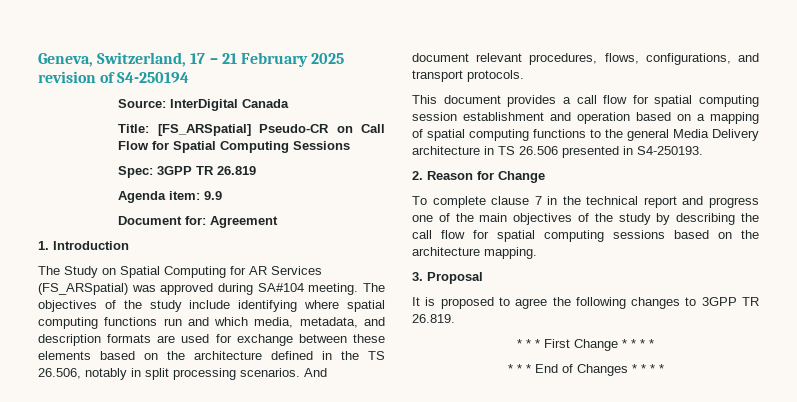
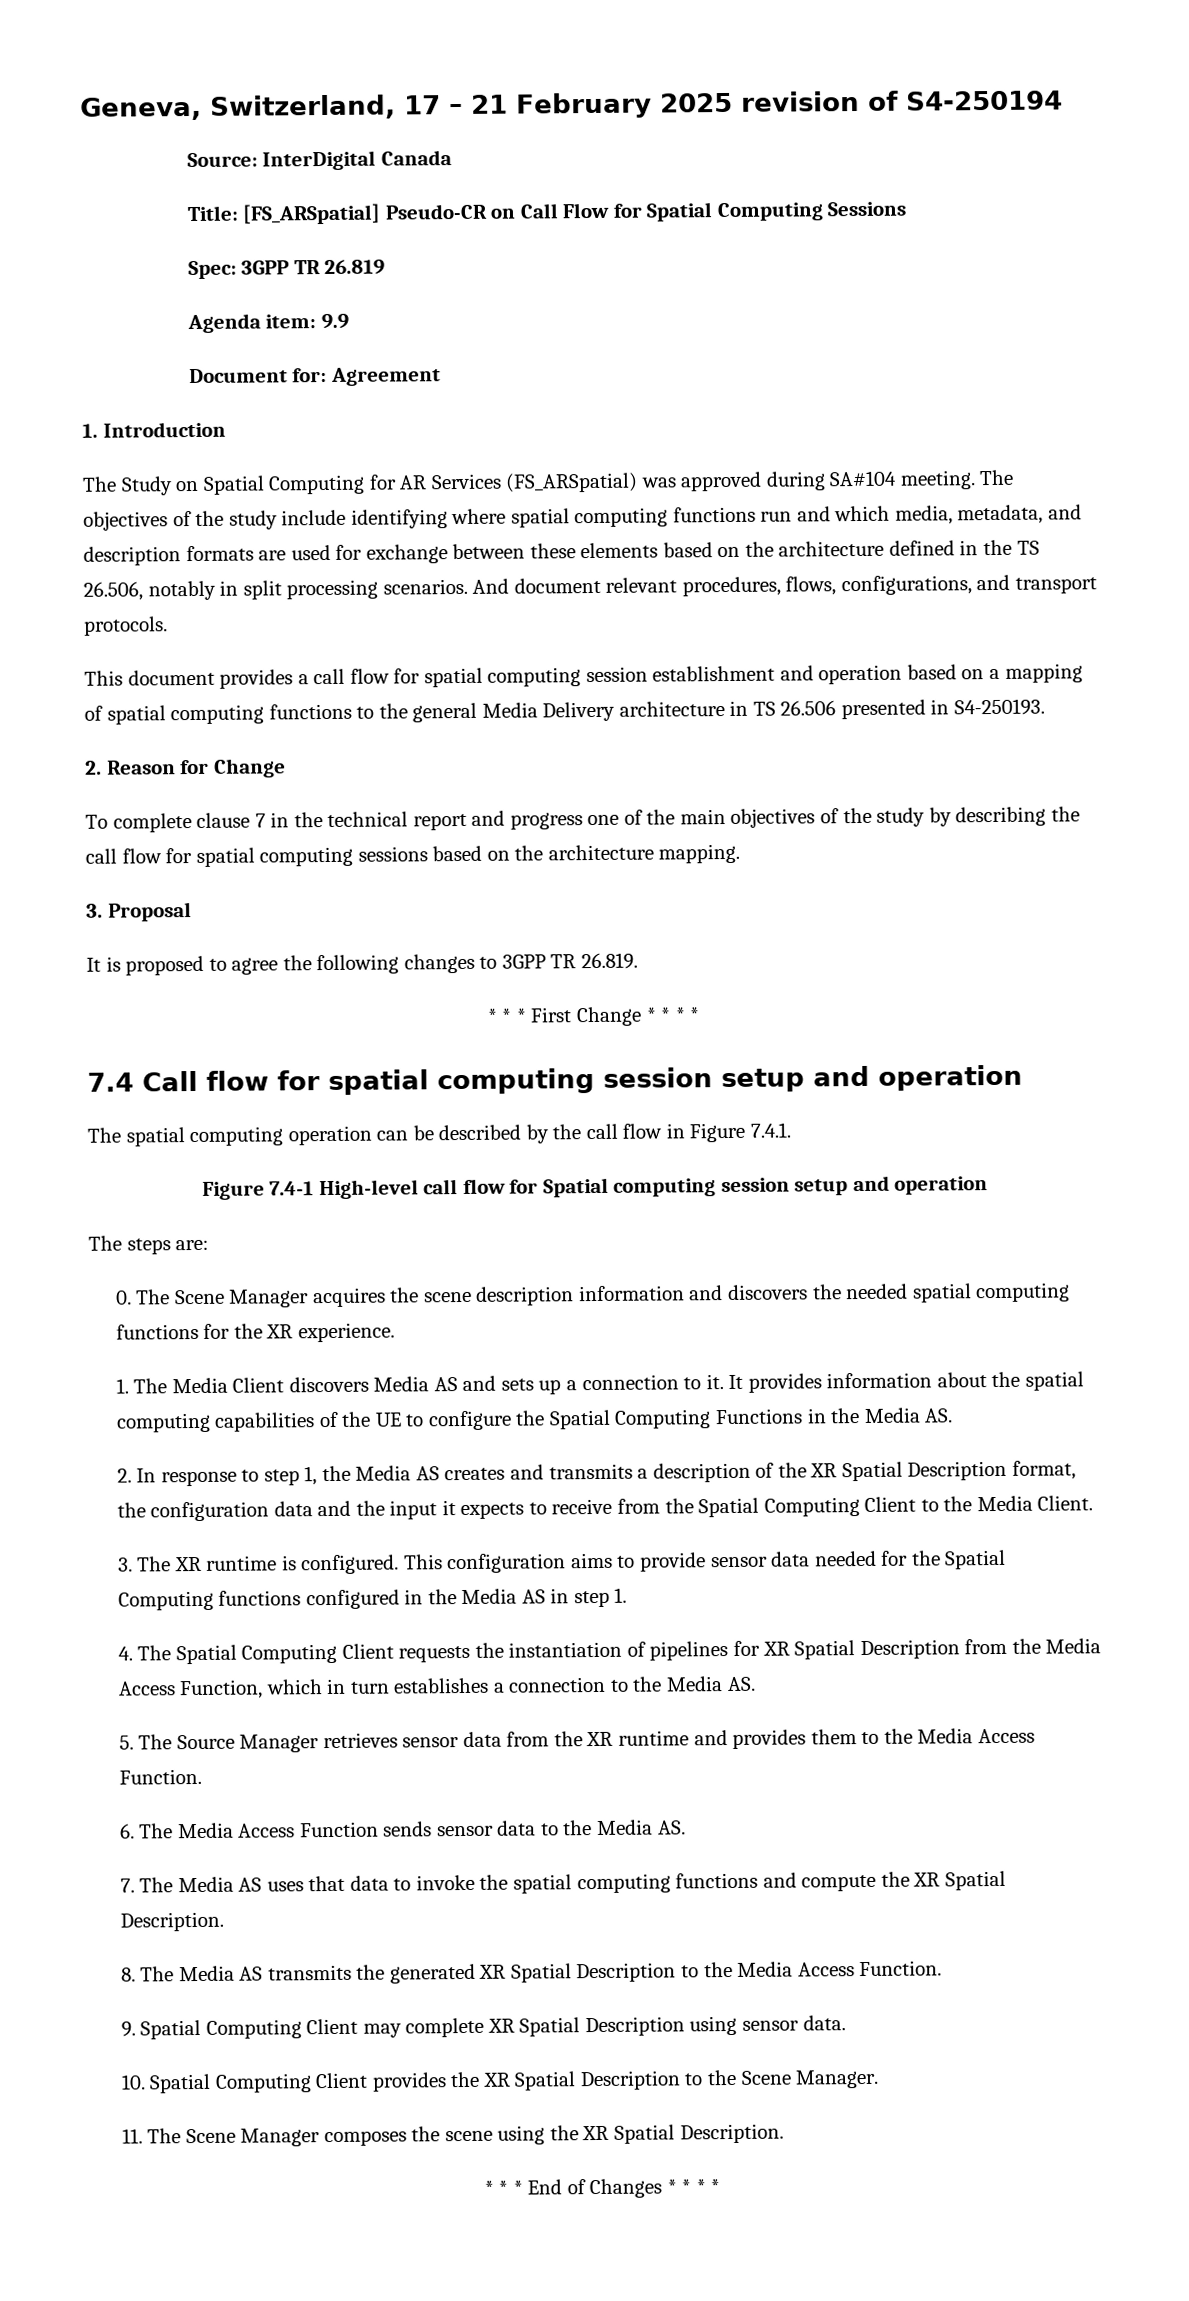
(654, 343) none -> [87,1064,1023,1095] [87,1122,791,1147] [201,1175,989,1200] [88,1235,210,1255] [115,1282,1071,1308] [115,1322,395,1343] [115,1371,1084,1395] [115,1407,954,1433] [116,1460,1076,1487] [116,1495,1094,1522] [117,1549,1007,1575] [117,1587,628,1611] [117,1638,1102,1665] [117,1676,756,1700] [118,1728,1035,1753] [118,1768,202,1785] [119,1819,686,1839] [119,1870,1006,1894] [119,1911,224,1932] [120,1960,943,1984] [120,2015,846,2040] [120,2069,880,2094] [121,2123,784,2147] // 7.4 Call flow for spatial computing session setup and operation // The spatial computing operation can be described by the call flow in Figure 7.4.1. // Figure 7.4-1 High-level call flow for Spatial computing session setup and operation // The steps are: // 0. The Scene Manager acquires the scene description information and discovers the needed spatial computing functions for the XR experience. // 1. The Media Client discovers Media AS and sets up a connection to it. It provides information about the spatial computing capabilities of the UE to configure the Spatial Computing Functions in the Media AS. // 2. In response to step 1, the Media AS creates and transmits a description of the XR Spatial Description format, the configuration data and the input it expects to receive from the Spatial Computing Client to the Media Client. // 3. The XR runtime is configured. This configuration aims to provide sensor data needed for the Spatial Computing functions configured in the Media AS in step 1. // 4. The Spatial Computing Client requests the instantiation of pipelines for XR Spatial Description from the Media Access Function, which in turn establishes a connection to the Media AS. // 5. The Source Manager retrieves sensor data from the XR runtime and provides them to the Media Access Function. // 6. The Media Access Function sends sensor data to the Media AS. // 7. The Media AS uses that data to invoke the spatial computing functions and compute the XR Spatial Description. // 8. The Media AS transmits the generated XR Spatial Description to the Media Access Function. // 9. Spatial Computing Client may complete XR Spatial Description using sensor data. // 10. Spatial Computing Client provides the XR Spatial Description to the Scene Manager. // 11. The Scene Manager composes the scene using the XR Spatial Description.

